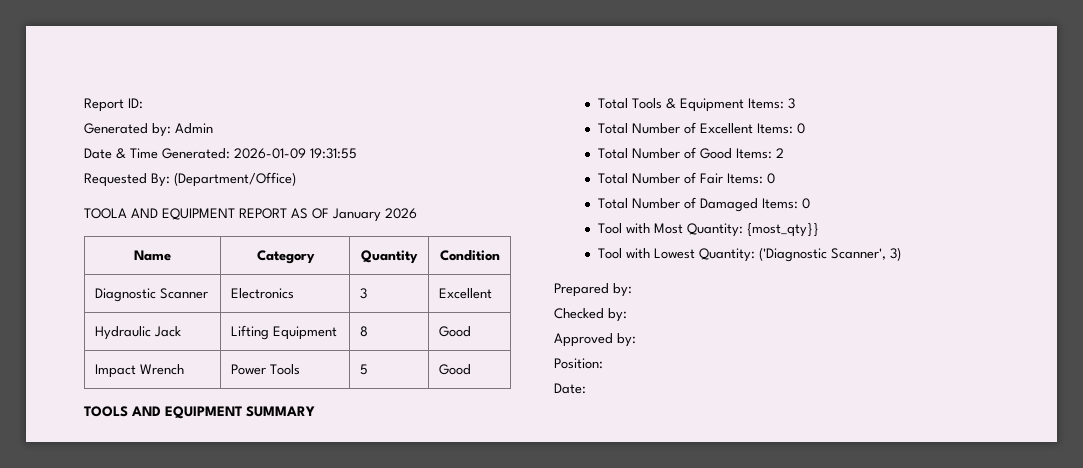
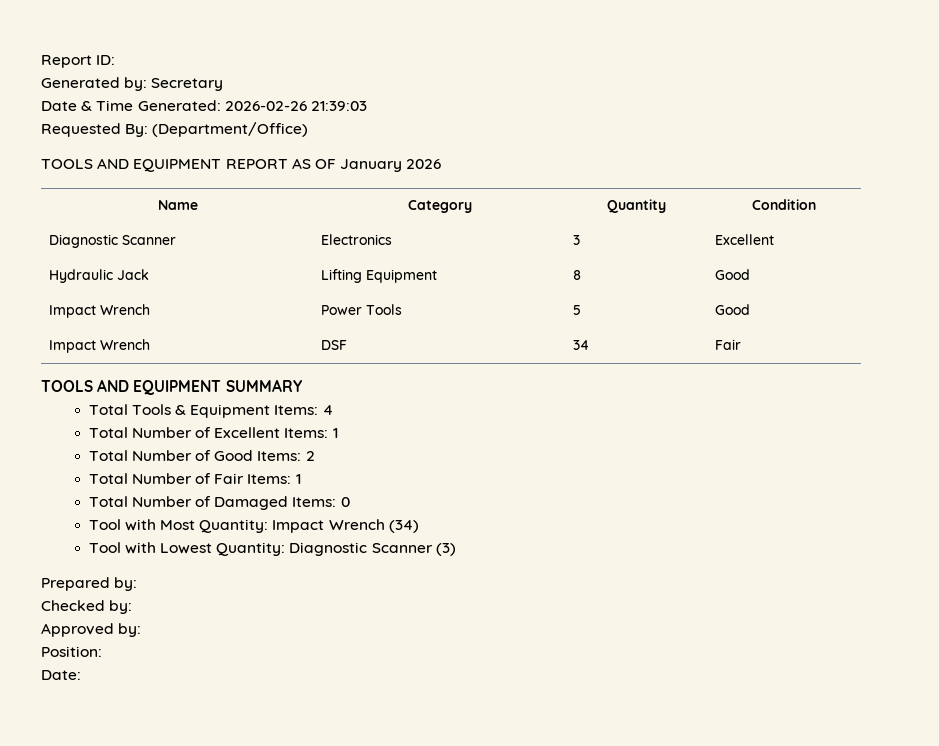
[175,123,213,134] Admin -> [151,78,224,91] Secretary
[234,148,357,159] 2026-01-09 19:31:55 -> [224,101,367,111] 2026-02-26 21:39:03
[84,208,127,219] TOOLA -> [41,159,93,169] TOOLS
(471, 369) none -> [48,339,150,353] [320,340,347,350] [572,340,589,350] [714,339,741,350] // Impact Wrench | DSF | 34 | Fair
[788,98,796,109] 3 -> [322,405,333,415] 4
[797,123,806,134] 0 -> [332,428,338,438] 1
[767,173,776,184] 0 -> [295,474,301,484] 1
[747,223,820,237] {most_qty}} -> [272,519,419,533] Impact Wrench (34)
[759,247,902,262] ('Diagnostic Scanner', 3) -> [289,542,456,556] Diagnostic Scanner (3)

